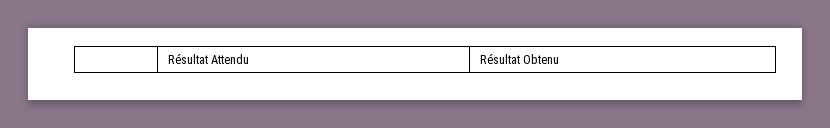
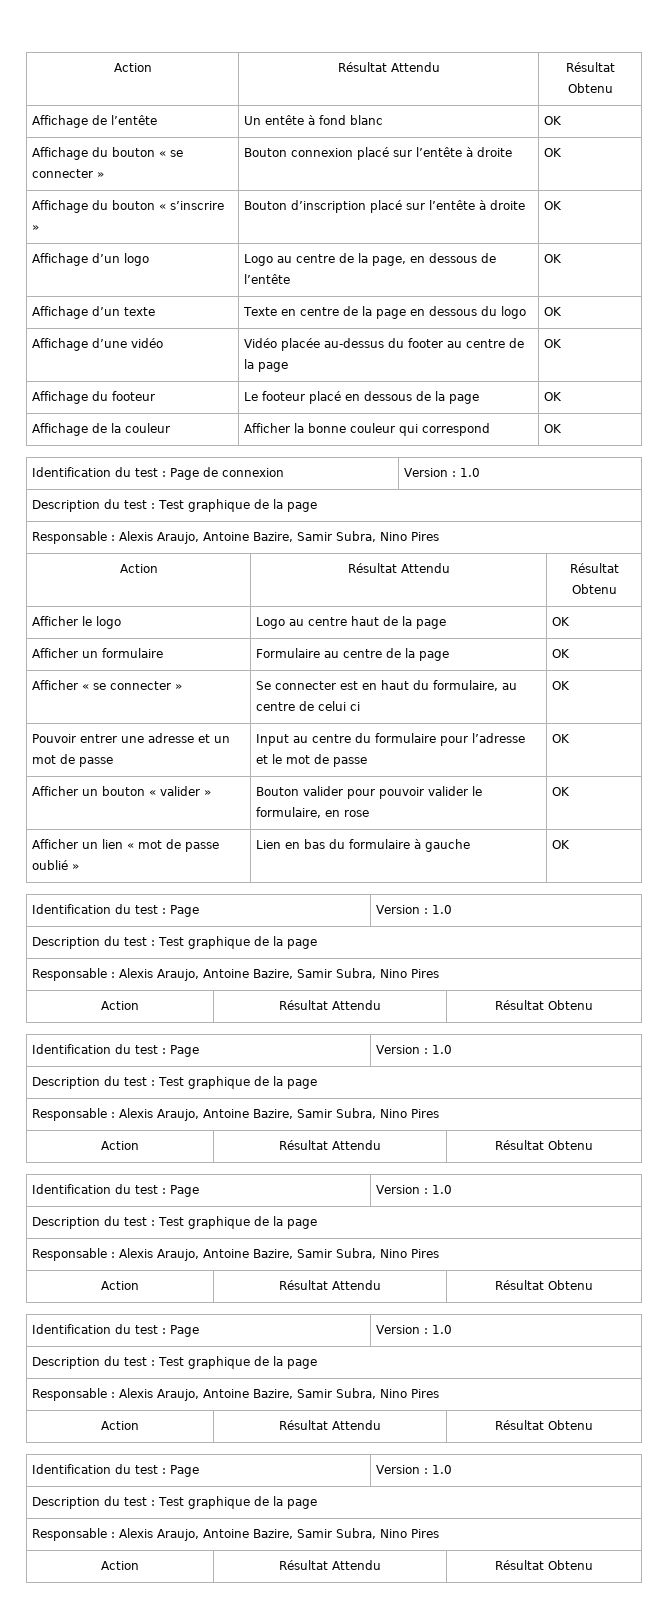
[167,53,249,64] [479,53,559,64] | Résultat Attendu | Résultat Obtenu -> [113,63,152,72] [337,62,440,72] [565,62,615,72] [567,83,613,93] [32,115,158,128] [244,115,384,125] [544,116,563,125] [32,147,184,160] [32,169,105,178] [244,147,513,160] [544,148,563,157] [32,200,225,213] [32,225,40,231] [244,200,526,213] [544,201,563,210] [32,253,150,266] [244,253,497,266] [244,274,291,284] [544,254,563,263] [32,306,156,319] [243,306,527,319] [544,307,563,316] [32,338,164,351] [244,338,525,351] [244,359,289,372] [544,339,563,348] [32,391,156,404] [244,391,480,404] [544,392,563,401] [32,423,171,436] [244,423,491,436] [544,424,563,433] [32,467,285,480] [404,468,481,477] [32,499,318,512] [32,531,440,544] [119,564,158,573] [347,563,450,573] [569,563,619,573] [571,584,617,594] [32,616,122,629] [256,616,447,629] [552,617,571,626] [32,648,164,658] [256,648,450,661] [552,649,571,658] [32,680,183,690] [256,680,518,691] [256,701,361,711] [552,681,571,690] [32,733,231,743] [32,754,114,767] [256,733,526,746] [256,754,368,767] [552,734,571,743] [32,786,212,796] [256,786,483,799] [256,807,370,818] [552,787,571,796] [32,839,220,852] [32,860,80,870] [256,839,471,852] [552,840,571,849] [32,904,200,917] [376,905,453,914] [32,936,318,949] [32,968,440,981] [101,1001,139,1010] [279,1000,381,1010] [495,1000,593,1010] [32,1044,200,1057] [376,1045,453,1054] [32,1076,318,1089] [32,1108,440,1121] [101,1141,139,1150] [279,1140,381,1150] [495,1140,593,1150] [32,1184,200,1197] [376,1185,453,1194] [32,1216,318,1229] [32,1248,440,1261] [101,1281,139,1290] [279,1280,381,1290] [495,1280,593,1290] [32,1324,200,1337] [376,1325,453,1334] [32,1356,318,1369] [32,1388,440,1401] [101,1421,139,1430] [279,1420,381,1430] [495,1420,593,1430] [32,1464,200,1477] [376,1465,453,1474] [32,1496,318,1509] [32,1528,440,1541] [101,1561,139,1570] [279,1560,381,1570] [495,1560,593,1570] Action | Résultat Attendu | Résultat Obtenu // Affichage de l’entête | Un entête à fond blanc | OK // Affichage du bouton « se connecter » | Bouton connexion placé sur l’entête à droite | OK // Affichage du bouton « s’inscrire » | Bouton d’inscription placé sur l’entête à droite | OK // Affichage d’un logo | Logo au centre de la page, en dessous de l’entête | OK // Affichage d’un texte | Texte en centre de la page en dessous du logo | OK // Affichage d’une vidéo | Vidéo placée au-dessus du footer au centre de la page | OK // Affichage du footeur | Le footeur placé en dessous de la page | OK // Affichage de la couleur | Afficher la bonne couleur qui correspond | OK // Identification du test : Page de connexion | Version : 1.0 // Description du test : Test graphique de la page // Responsable : Alexis Araujo, Antoine Bazire, Samir Subra, Nino Pires // Action | Résultat Attendu | Résultat Obtenu // Afficher le logo | Logo au centre haut de la page | OK // Afficher un formulaire | Formulaire au centre de la page | OK // Afficher « se connecter » | Se connecter est en haut du formulaire, au centre de celui ci | OK // Pouvoir entrer une adresse et un mot de passe | Input au centre du formulaire pour l’adresse et le mot de passe | OK // Afficher un bouton « valider » | Bouton valider pour pouvoir valider le formulaire, en rose | OK // Afficher un lien « mot de passe oublié » | Lien en bas du formulaire à gauche | OK // Identification du test : Page | Version : 1.0 // Description du test : Test graphique de la page // Responsable : Alexis Araujo, Antoine Bazire, Samir Subra, Nino Pires // Action | Résultat Attendu | Résultat Obtenu // Identification du test : Page | Version : 1.0 // Description du test : Test graphique de la page // Responsable : Alexis Araujo, Antoine Bazire, Samir Subra, Nino Pires // Action | Résultat Attendu | Résultat Obtenu // Identification du test : Page | Version : 1.0 // Description du test : Test graphique de la page // Responsable : Alexis Araujo, Antoine Bazire, Samir Subra, Nino Pires // Action | Résultat Attendu | Résultat Obtenu // Identification du test : Page | Version : 1.0 // Description du test : Test graphique de la page // Responsable : Alexis Araujo, Antoine Bazire, Samir Subra, Nino Pires // Action | Résultat Attendu | Résultat Obtenu // Identification du test : Page | Version : 1.0 // Description du test : Test graphique de la page // Responsable : Alexis Araujo, Antoine Bazire, Samir Subra, Nino Pires // Action | Résultat Attendu | Résultat Obtenu

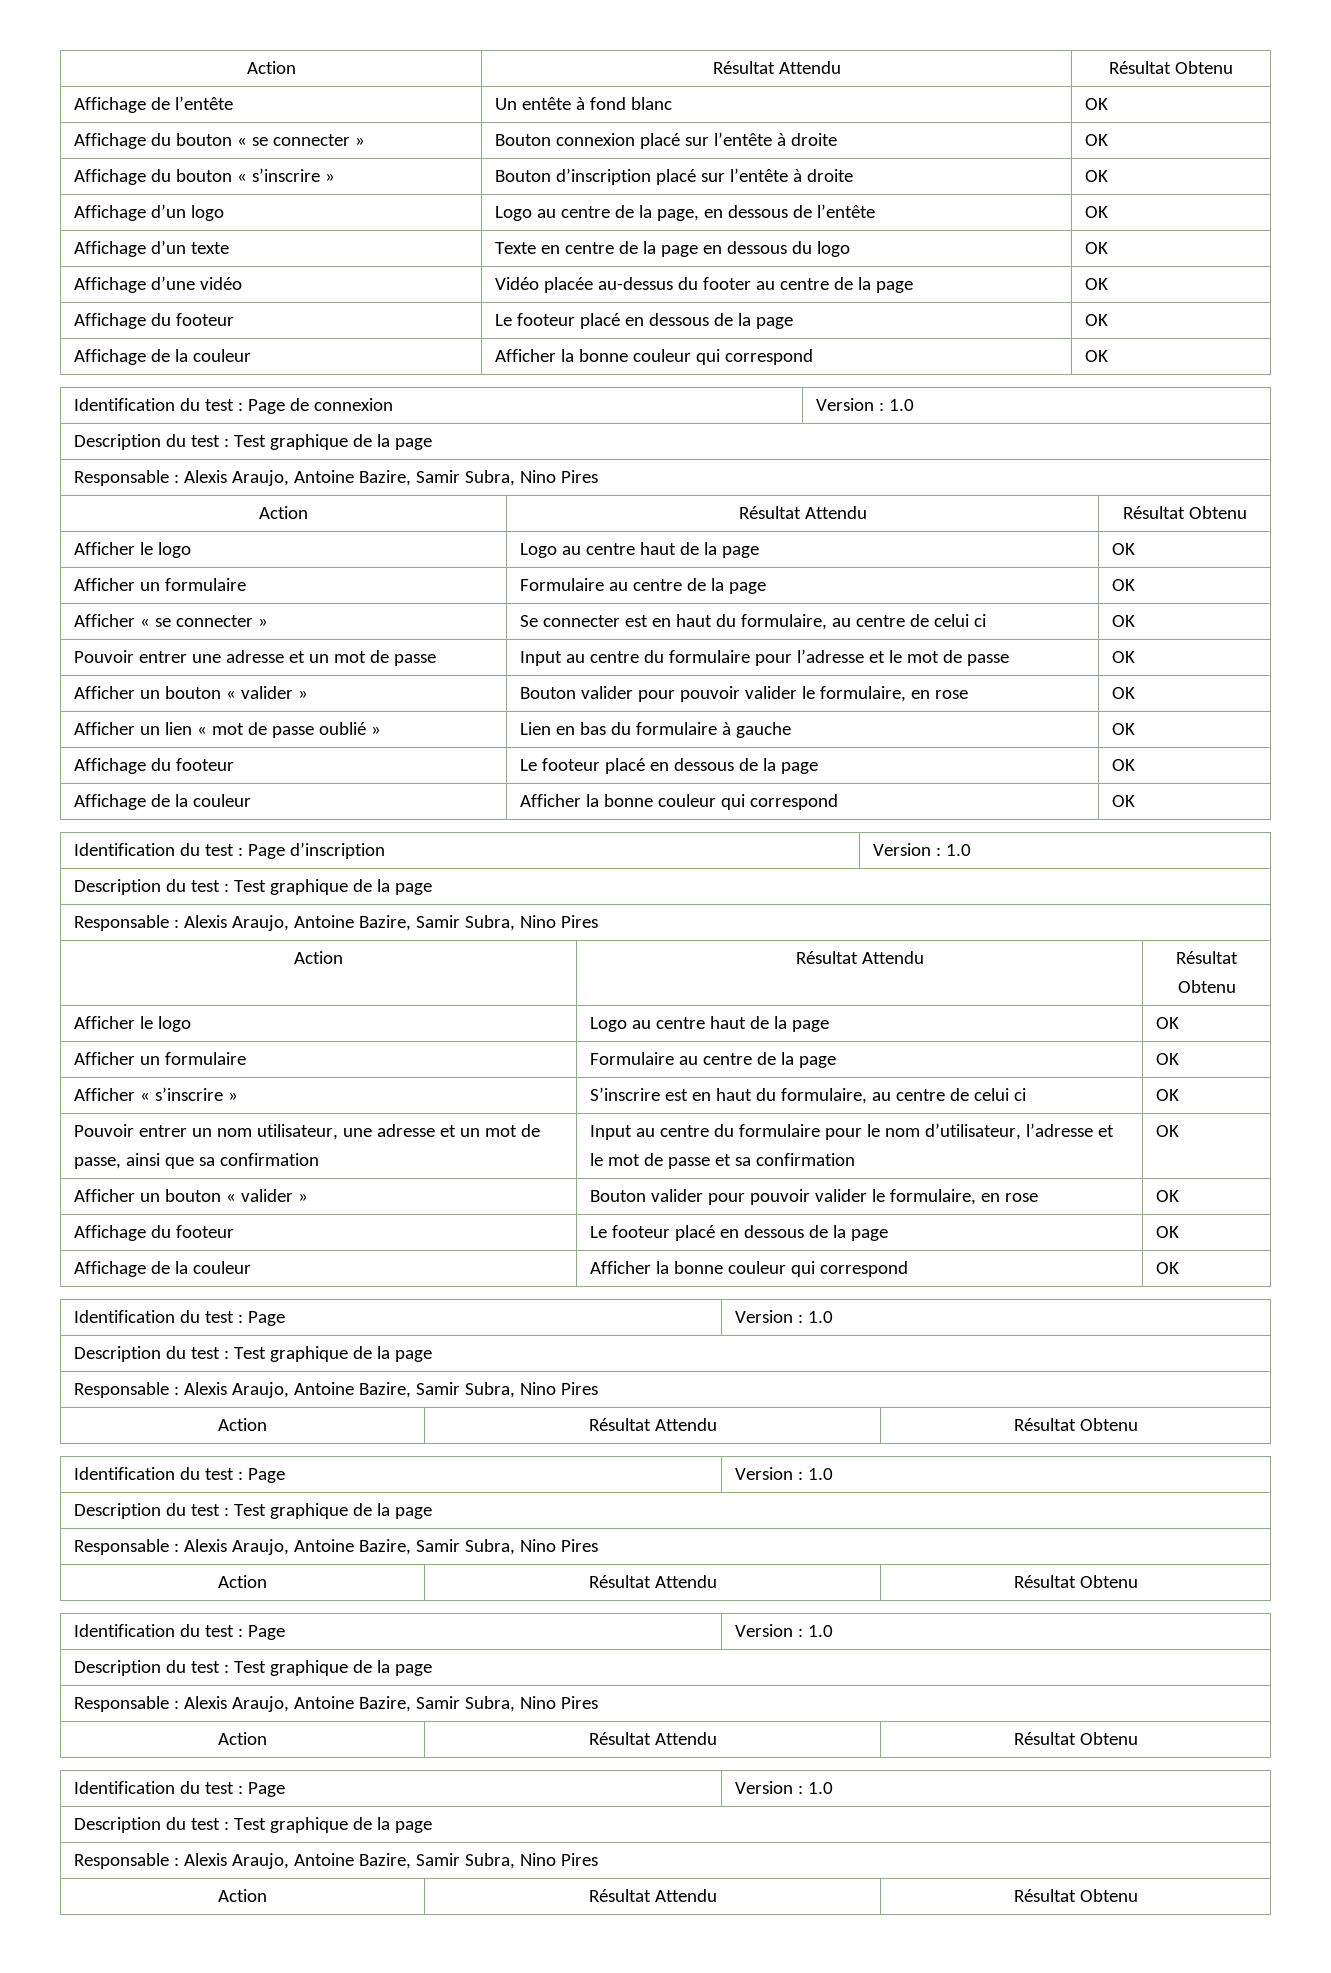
[32,904,200,917] // Identification du test : Page -> [74,758,235,774] [520,758,819,774] [1112,759,1136,771] [74,794,252,810] [520,794,839,810] [1112,795,1136,807] [74,842,386,859] // Affichage du footeur | Le footeur placé en dessous de la page | OK // Affichage de la couleur | Afficher la bonne couleur qui correspond | OK // Identification du test : Page d’inscription
(593, 1005) none -> [74,1016,192,1032] [590,1016,830,1032] [1156,1017,1180,1029] [74,1052,247,1065] [590,1052,837,1068] [1156,1053,1180,1065] [74,1087,239,1101] [590,1087,1027,1104] [1156,1089,1180,1101] [74,1124,541,1140] [74,1153,320,1169] [590,1123,1115,1140] [590,1153,856,1169] [1156,1125,1180,1137] [74,1189,309,1202] [590,1189,1039,1205] [1156,1190,1180,1202] [74,1225,235,1241] [590,1225,889,1241] [1156,1226,1180,1238] [74,1261,252,1277] [590,1261,909,1277] [1156,1262,1180,1274] // Afficher le logo | Logo au centre haut de la page | OK // Afficher un formulaire | Formulaire au centre de la page | OK // Afficher « s’inscrire » | S’inscrire est en haut du formulaire, au centre de celui ci | OK // Pouvoir entrer un nom utilisateur, une adresse et un mot de passe, ainsi que sa confirmation | Input au centre du formulaire pour le nom d’utilisateur, l’adresse et le mot de passe et sa confirmation | OK // Afficher un bouton « valider » | Bouton valider pour pouvoir valider le formulaire, en rose | OK // Affichage du footeur | Le footeur placé en dessous de la page | OK // Affichage de la couleur | Afficher la bonne couleur qui correspond | OK

